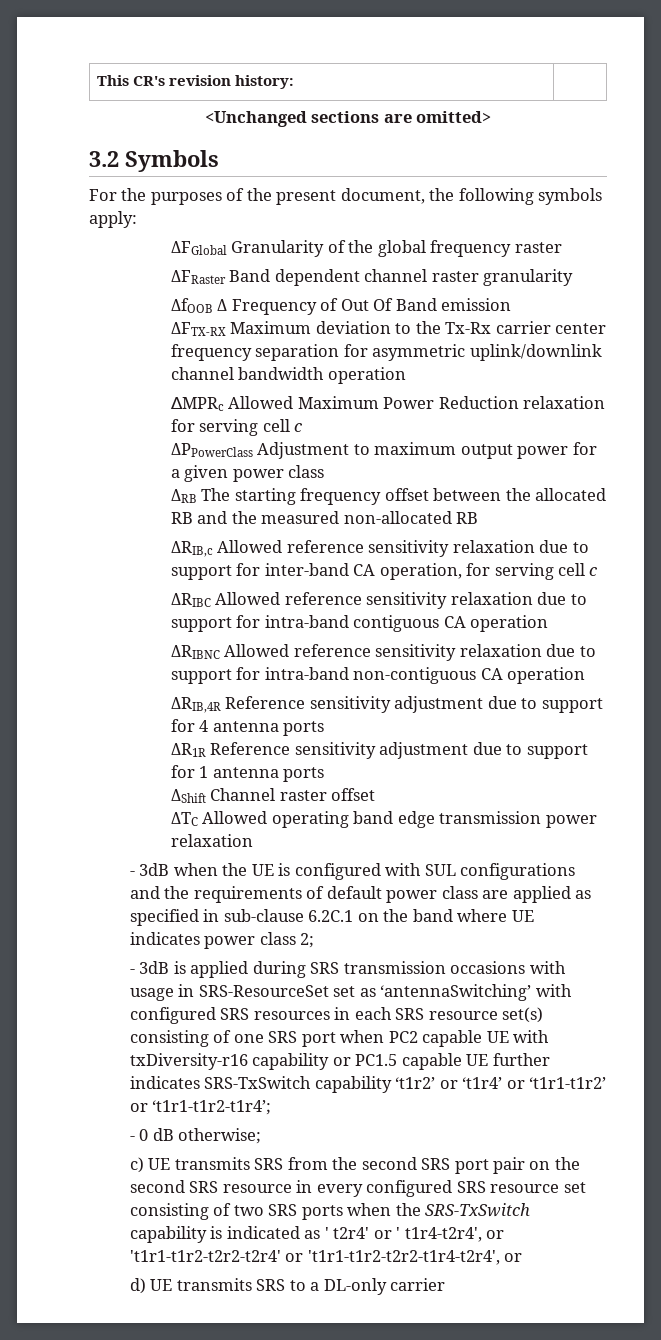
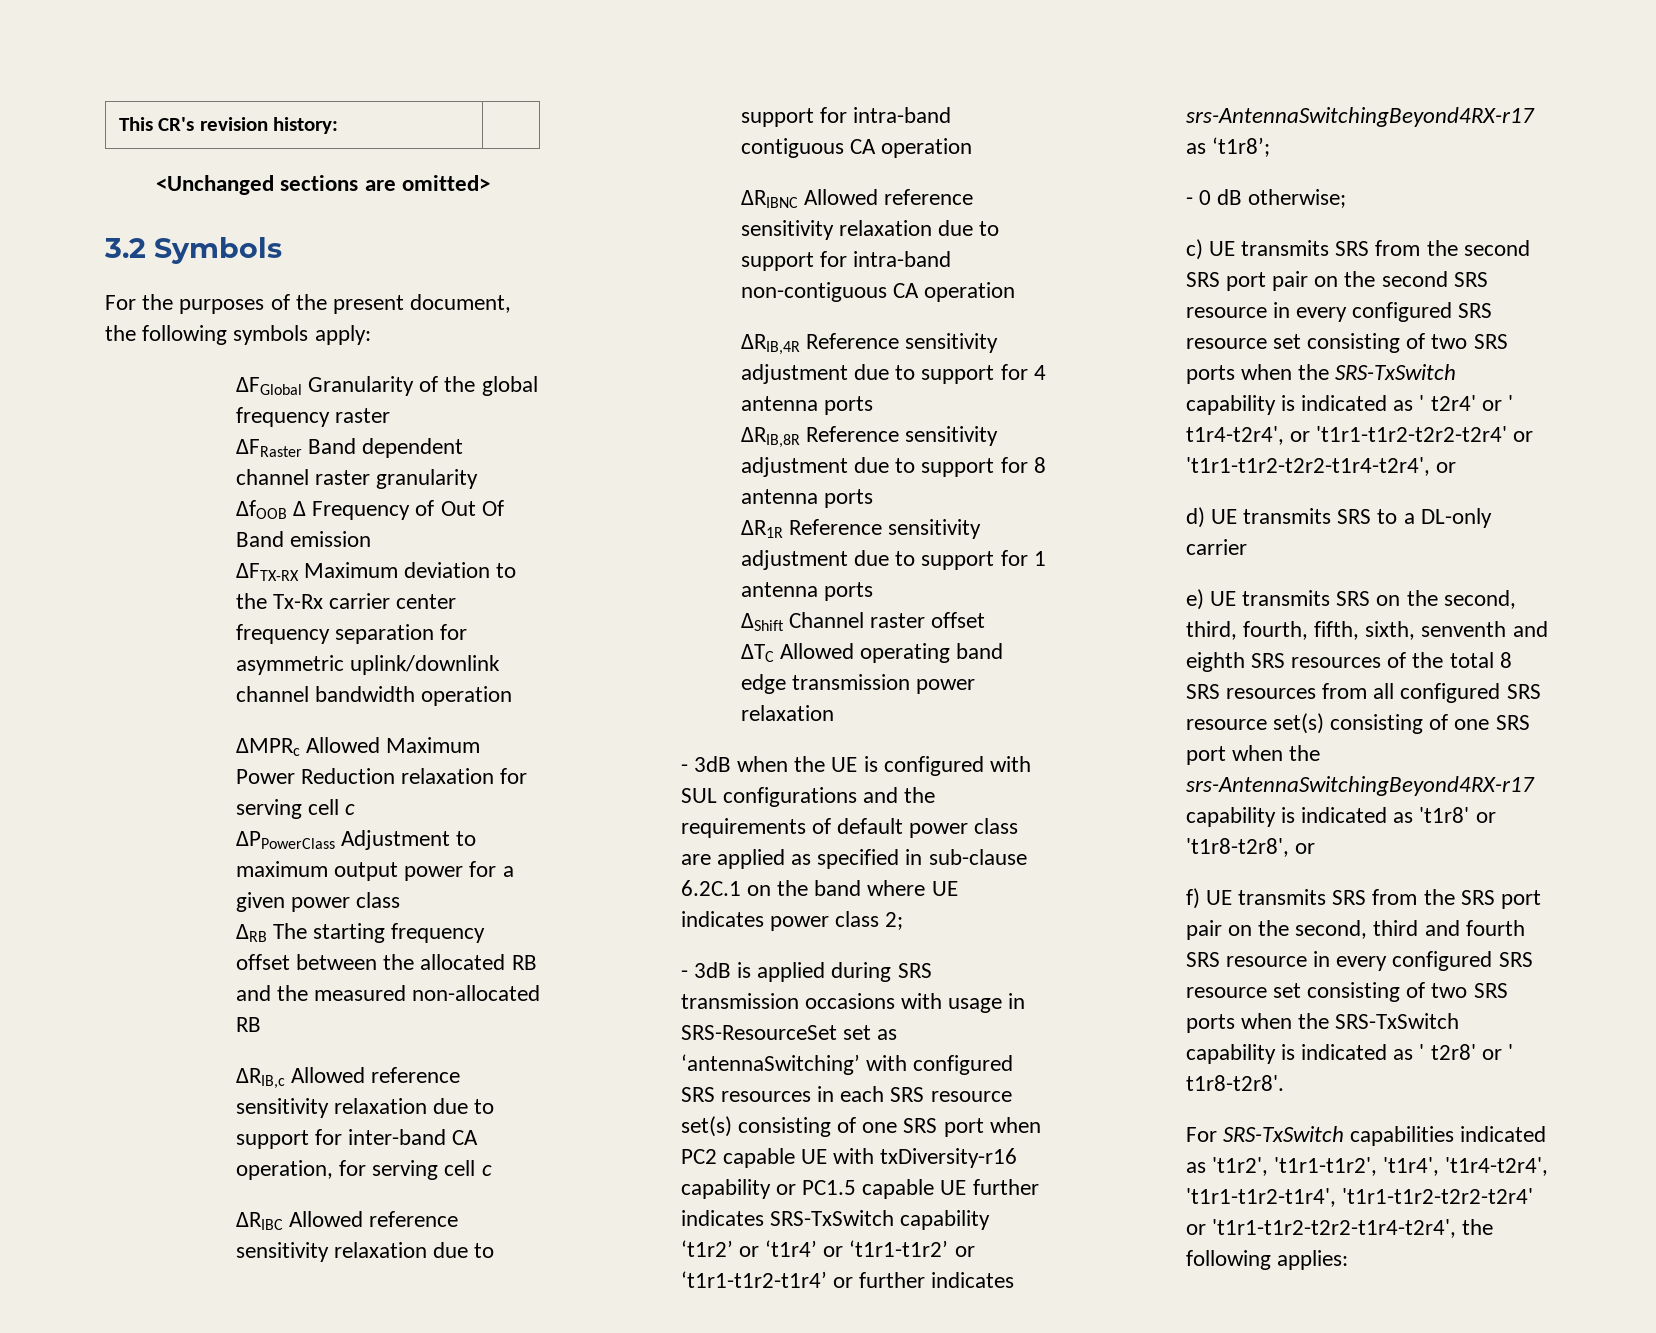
(325, 728) none -> [740,426,999,448] [740,457,1046,477] [740,489,874,508] // ΔRIB,8R Reference sensitivity adjustment due to support for 8 antenna ports
[152,1100,272,1115] ‘t1r1-t1r2-t1r4’; -> [680,1271,1015,1288] [1185,107,1535,127] [1185,137,1270,157] ‘t1r1-t1r2-t1r4’ or further indicates srs-AntennaSwitchingBeyond4RX-r17 as ‘t1r8’;
(446, 1284) none -> [1185,589,1516,610] [1185,621,1548,640] [1185,652,1512,672] [1185,683,1541,703] [1185,713,1530,734] [1185,745,1320,765] [1185,776,1535,796] [1185,807,1496,827] [1185,838,1315,857] [1185,888,1541,909] [1185,920,1525,940] [1185,951,1533,971] [1185,982,1508,1002] [1185,1013,1460,1033] [1185,1044,1513,1064] [1185,1075,1284,1091] [1185,1126,1547,1146] [1185,1157,1549,1176] [1185,1188,1533,1207] [1185,1219,1493,1238] [1185,1250,1348,1270] // e) UE transmits SRS on the second, third, fourth, fifth, sixth, senventh and eighth SRS resources of the total 8 SRS resources from all configured SRS resource set(s) consisting of one SRS port when the srs-AntennaSwitchingBeyond4RX-r17 capability is indicated as 't1r8' or 't1r8-t2r8', or // f) UE transmits SRS from the SRS port pair on the second, third and fourth SRS resource in every configured SRS resource set consisting of two SRS ports when the SRS-TxSwitch capability is indicated as ' t2r8' or ' t1r8-t2r8'. // For SRS-TxSwitch capabilities indicated as 't1r2', 't1r1-t1r2', 't1r4', 't1r4-t2r4', 't1r1-t1r2-t1r4', 't1r1-t1r2-t2r2-t2r4' or 't1r1-t1r2-t2r2-t1r4-t2r4', the following applies:

